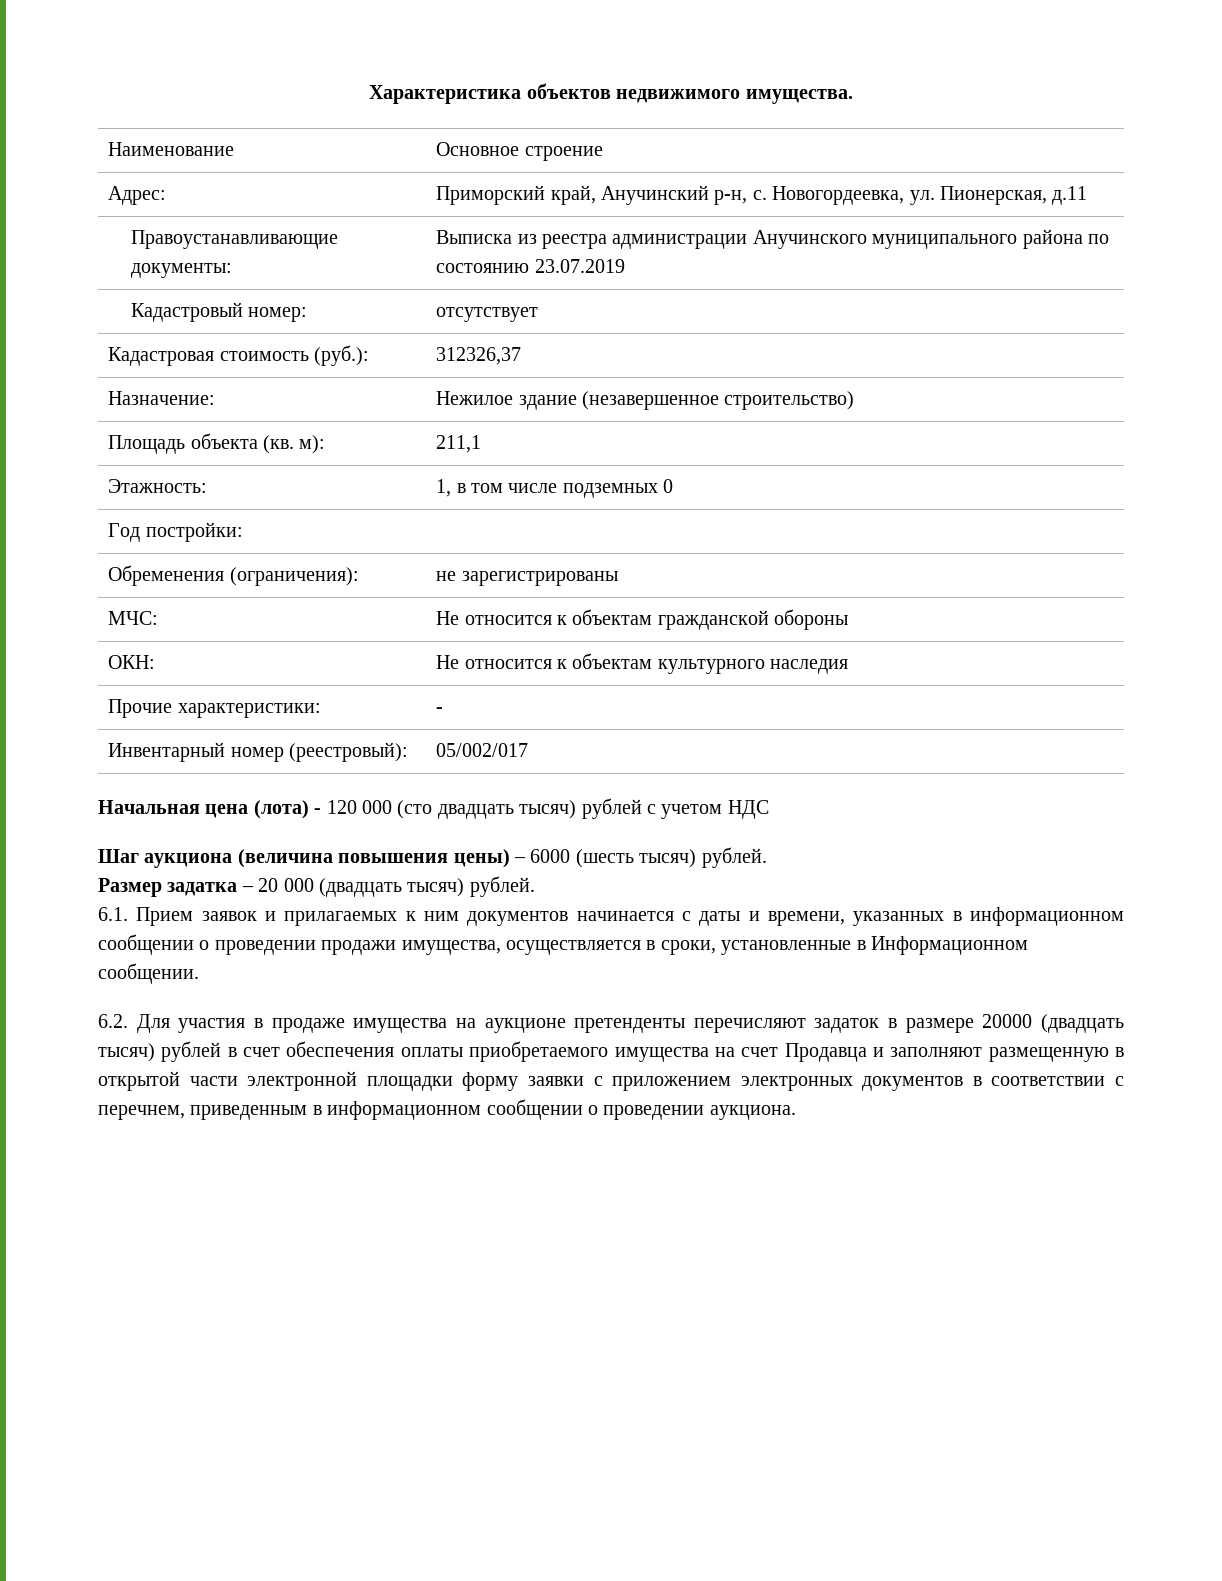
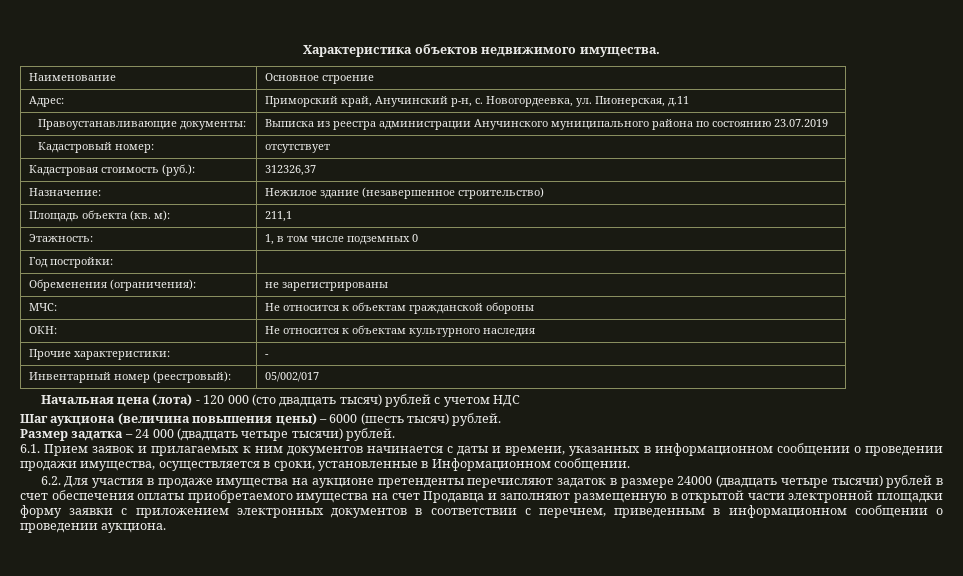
[258,878,279,892] 20 -> [135,429,150,438] 24
[407,878,465,897] тысяч) -> [241,428,343,441] четыре тысячи)
[982,1014,1124,1033] [98,1043,155,1062] 20000 (двадцать тысяч) -> [677,475,883,488] 24000 (двадцать четыре тысячи)

